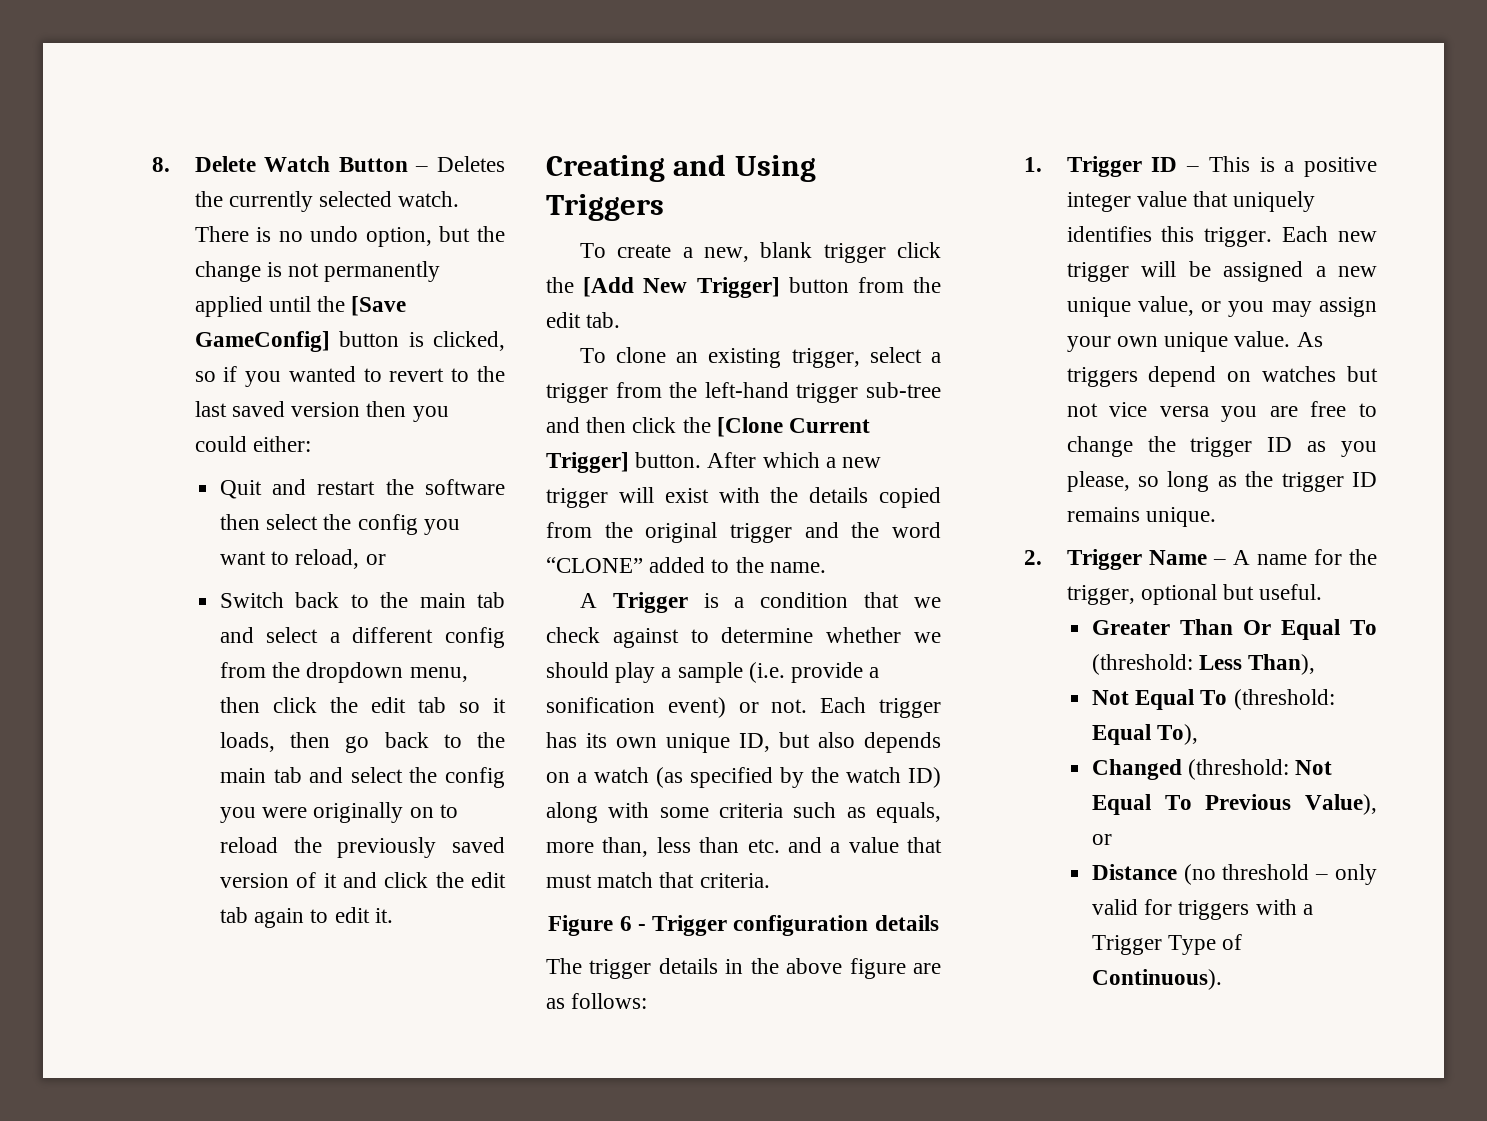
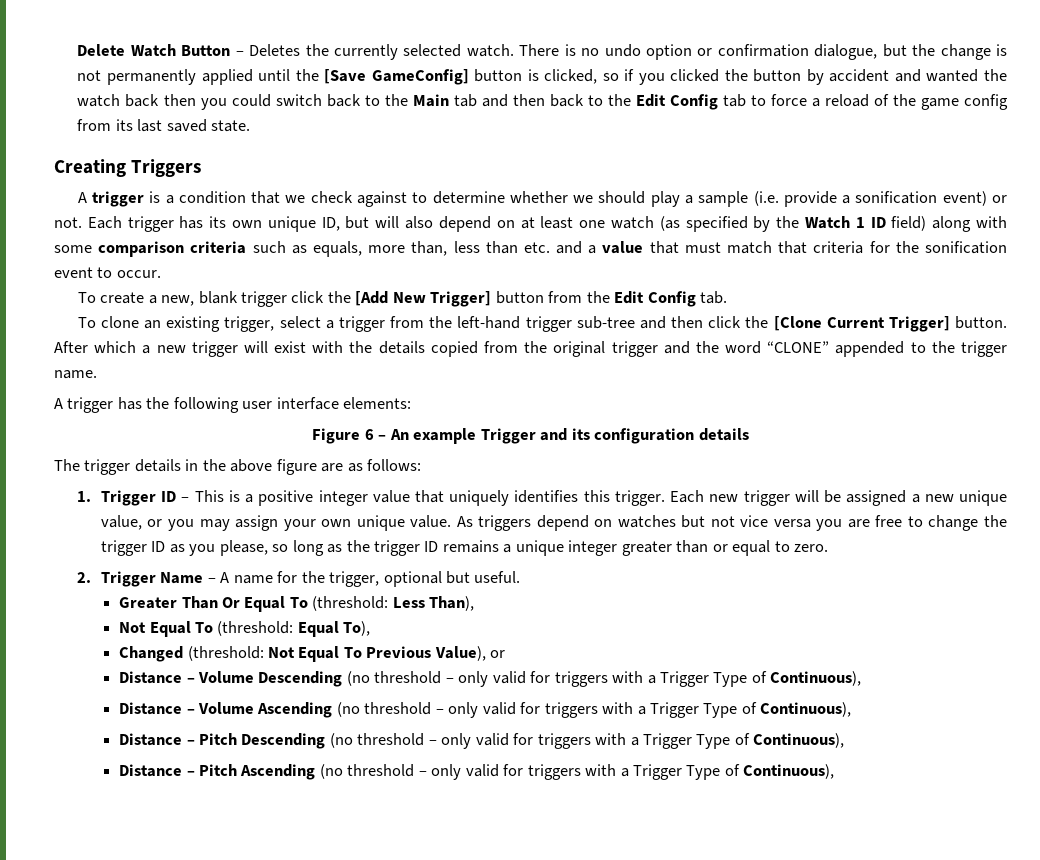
[152,157,171,172] 8. -> (77, 50) none
[365,227,432,247] option, -> [646,44,878,60] option or confirmation dialogue,
[288,366,505,382] [194,401,449,422] [194,436,311,452] [219,479,505,499] [219,514,460,535] [219,549,386,569] [219,592,505,608] [219,627,505,648] [219,662,468,683] [219,697,506,713] [219,732,506,753] [219,767,505,788] [219,802,458,823] [219,837,505,858] [219,872,506,888] [219,907,393,928] [546,154,816,182] [546,194,664,221] wanted to revert to the last saved version then you could either: // Quit and restart the software then select the config you want to reload, or // Switch back to the main tab and select a different config from the dropdown menu, then click the edit tab so it loads, then go back to the main tab and select the config you were originally on to reload the previously saved version of it and click the edit tab again to edit it. // Creating and Using Triggers -> [670,69,1007,85] [77,94,1009,110] [77,119,251,132] [54,159,202,177] [77,191,1008,207] [54,216,1007,232] [54,241,1007,257] [54,267,161,278] clicked the button by accident and wanted the watch back then you could switch back to the Main tab and then back to the Edit Config tab to force a reload of the game config from its last saved state. // Creating Triggers // A trigger is a condition that we check against to determine whether we should play a sample (i.e. provide a sonification event) or not. Each trigger has its own unique ID, but will also depend on at least one watch (as specified by the Watch 1 ID field) along with some comparison criteria such as equals, more than, less than etc. and a value that must match that criteria for the sonification event to occur.
[546,312,581,328] edit -> [614,291,696,307] Edit Config
[649,557,764,573] added to the -> [835,341,1007,357] appended to the trigger
[612,592,941,613] [546,627,941,648] [546,662,880,683] [546,697,941,718] [546,732,941,753] [546,767,941,788] [546,802,941,823] [546,837,942,857] [546,872,770,888] [548,915,728,936] Trigger is a condition that we check against to determine whether we should play a sample (i.e. provide a sonification event) or not. Each trigger has its own unique ID, but also depends on a watch (as specified by the watch ID) along with some criteria such as equals, more than, less than etc. and a value that must match that criteria. // Figure 6 - Trigger -> [67,397,412,413] [312,428,590,444] trigger has the following user interface elements: // Figure 6 – An example Trigger and its
[1145,507,1216,527] unique. -> [503,540,829,556] a unique integer greater than or equal to zero.
(1177, 872) none -> [186,671,343,687] – Volume Descending
[1091,969,1222,990] Continuous). -> [770,671,862,686] [119,702,852,718] [119,733,845,749] [119,764,835,780] Continuous), // Distance – Volume Ascending (no threshold – only valid for triggers with a Trigger Type of Continuous), // Distance – Pitch Descending (no threshold – only valid for triggers with a Trigger Type of Continuous), // Distance – Pitch Ascending (no threshold – only valid for triggers with a Trigger Type of Continuous),

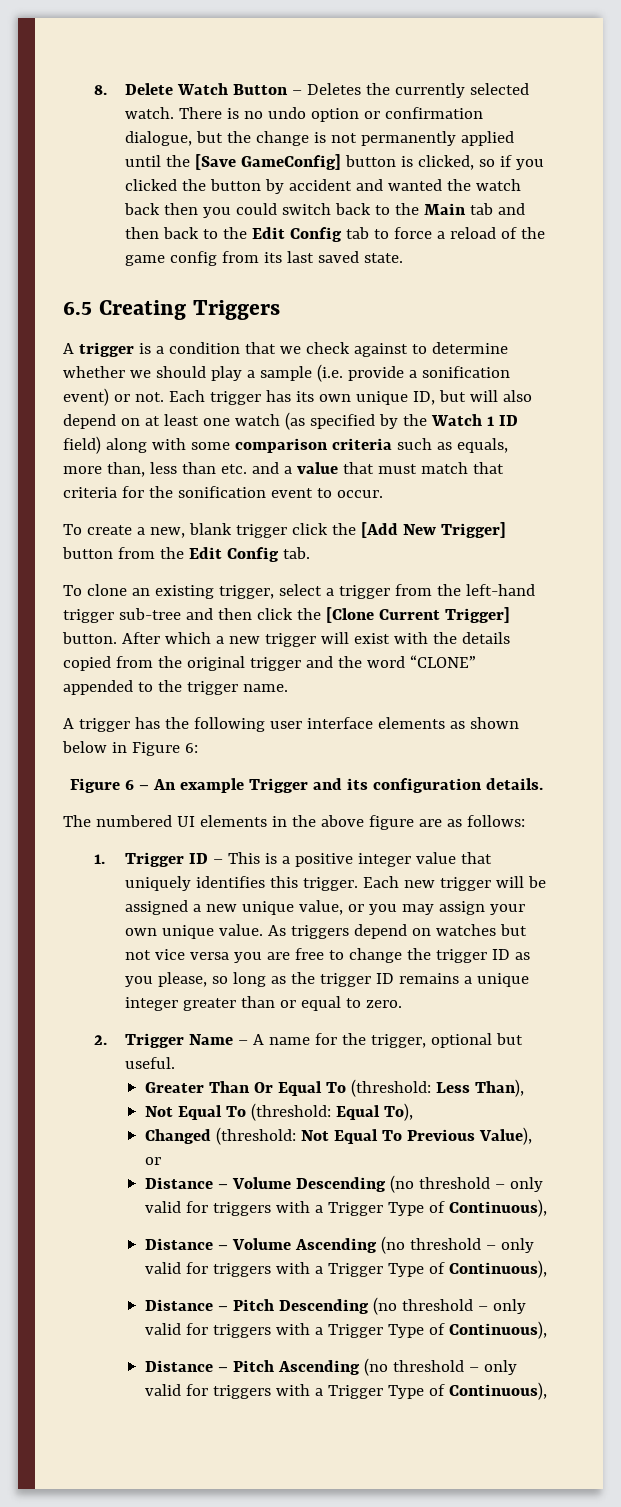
(77, 50) none -> [93,85,107,95] 8.
(251, 126) none -> [63,301,92,315] 6.5
[343,397,412,409] elements: -> [377,717,519,729] [62,741,198,756] elements as shown below in Figure 6:
[698,428,749,441] details -> [485,778,543,790] details.
[84,459,181,475] trigger details -> [95,815,267,827] numbered UI elements

